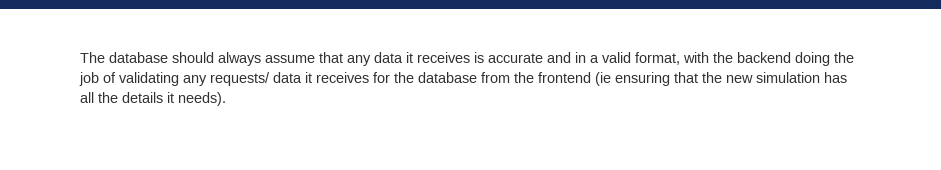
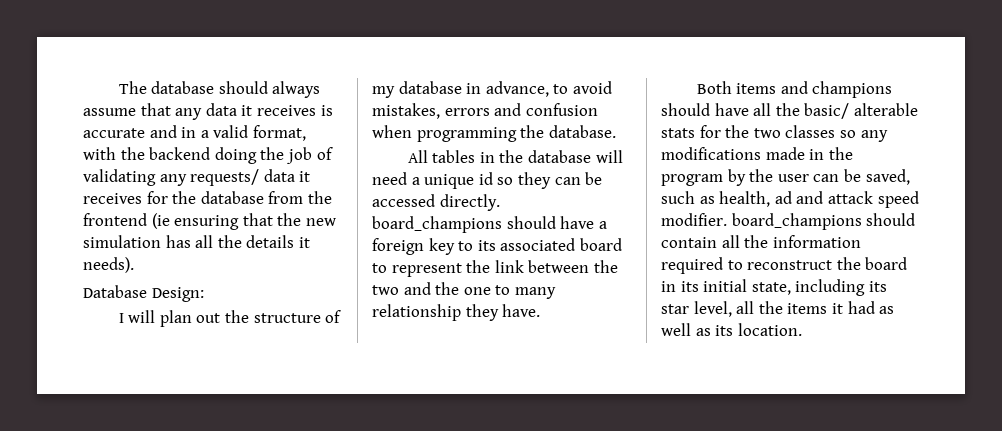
(226, 99) none -> [83,285,204,302] [118,310,342,327] [372,81,612,98] [372,103,598,119] [372,125,616,142] [407,150,623,163] [372,172,603,189] [372,194,500,211] [372,216,607,233] [372,238,622,255] [372,260,618,277] [372,282,556,299] [372,304,541,321] [696,81,893,98] [661,103,918,119] [661,125,888,142] [661,147,853,160] [661,169,910,186] [661,191,919,208] [661,213,916,230] [661,235,861,248] [661,257,908,274] [661,279,887,296] [661,301,895,317] [661,323,802,336] // Database Design: // I will plan out the structure of my database in advance, to avoid mistakes, errors and confusion when programming the database. // All tables in the database will need a unique id so they can be accessed directly. board_champions should have a foreign key to its associated board to represent the link between the two and the one to many relationship they have. // Both items and champions should have all the basic/ alterable stats for the two classes so any modifications made in the program by the user can be saved, such as health, ad and attack speed modifier. board_champions should contain all the information required to reconstruct the board in its initial state, including its star level, all the items it had as well as its location.

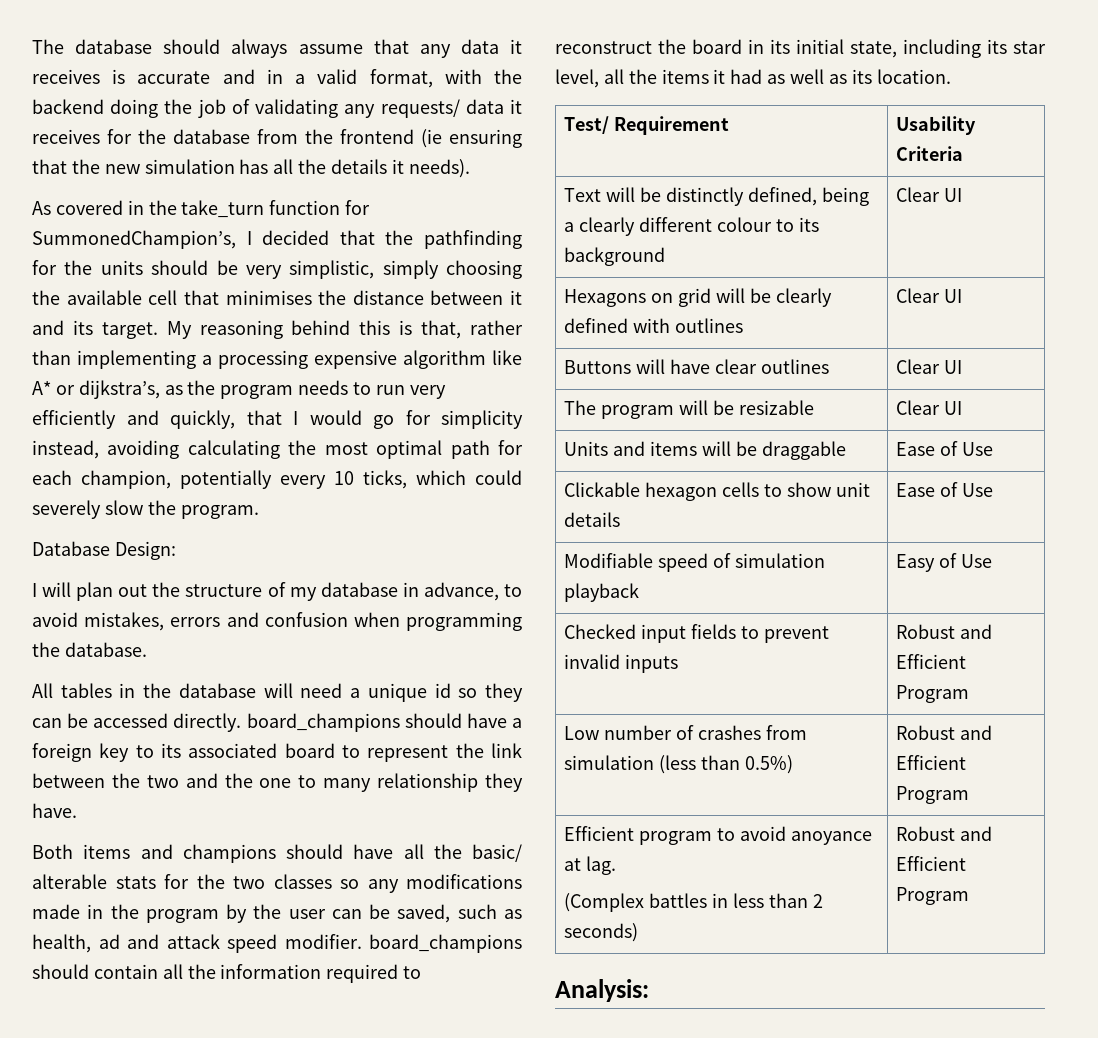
(134, 265) none -> [32,200,371,218] [32,230,522,249] [32,260,522,279] [32,290,522,305] [32,320,524,339] [32,350,522,369] [32,380,446,399] [32,410,523,429] [32,440,524,459] [32,470,522,489] [32,500,259,519] // As covered in the take_turn function for SummonedChampion’s, I decided that the pathfinding for the units should be very simplistic, simply choosing the available cell that minimises the distance between it and its target. My reasoning behind this is that, rather than implementing a processing expensive algorithm like A* or dijkstra’s, as the program needs to run very efficiently and quickly, that I would go for simplicity instead, avoiding calculating the most optimal path for each champion, potentially every 10 ticks, which could severely slow the program.
(802, 329) none -> [564,116,730,135] [896,116,977,135] [896,146,964,161] [564,187,869,206] [564,217,819,236] [564,247,666,266] [896,187,963,202] [564,288,832,307] [564,318,744,333] [896,288,963,303] [564,359,829,374] [896,359,963,374] [564,400,814,419] [896,400,963,415] [564,441,846,460] [896,441,994,456] [564,482,870,501] [564,512,621,527] [896,482,994,497] [564,553,825,572] [564,583,640,602] [896,553,993,572] [564,624,829,643] [564,654,679,673] [896,624,993,639] [896,654,967,669] [896,685,970,703] [564,725,807,740] [564,755,793,774] [896,725,993,740] [896,755,967,770] [896,786,970,804] [564,826,872,845] [564,856,617,875] [564,893,823,912] [564,923,639,942] [896,826,993,841] [896,856,967,871] [896,887,970,905] [555,979,649,1002] // Test/ Requirement | Usability Criteria // Text will be distinctly defined, being a clearly different colour to its background | Clear UI // Hexagons on grid will be clearly defined with outlines | Clear UI // Buttons will have clear outlines | Clear UI // The program will be resizable | Clear UI // Units and items will be draggable | Ease of Use // Clickable hexagon cells to show unit details | Ease of Use // Modifiable speed of simulation playback | Easy of Use // Checked input fields to prevent invalid inputs | Robust and Efficient Program // Low number of crashes from simulation (less than 0.5%) | Robust and Efficient Program // Efficient program to avoid anoyance at lag. // (Complex battles in less than 2 seconds) | Robust and Efficient Program // Analysis:

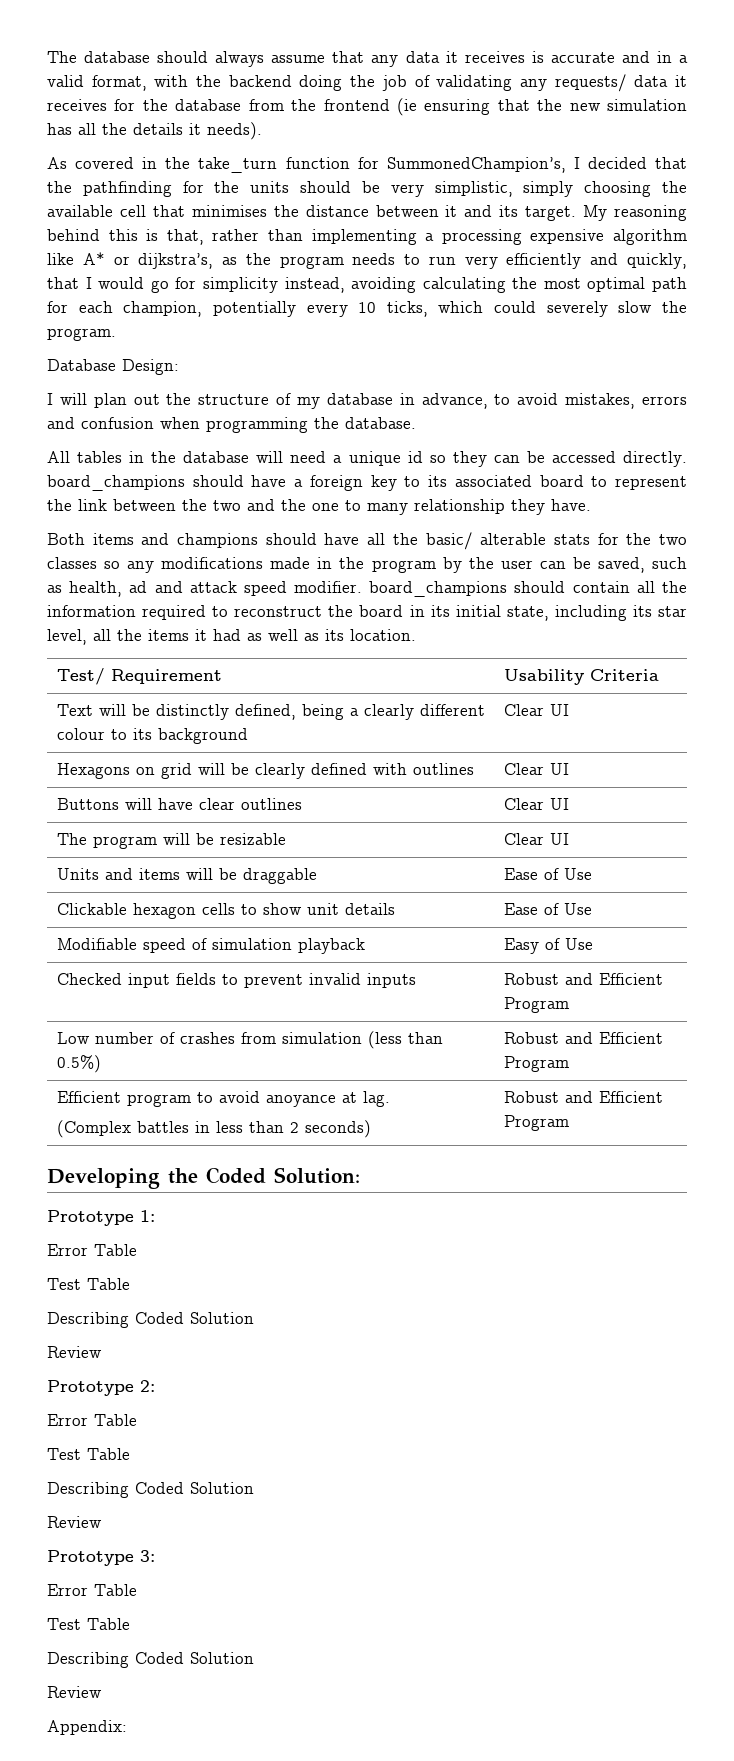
[555,979,649,1002] Analysis: -> [47,1167,360,1189] [47,1210,155,1226] [47,1244,137,1256] [47,1278,130,1290] [47,1312,254,1328] [47,1346,102,1358] [47,1380,155,1396] [47,1414,137,1426] [47,1448,130,1460] [47,1482,254,1498] [47,1516,102,1528] [47,1550,155,1566] [47,1584,137,1596] [47,1618,130,1630] [47,1652,254,1668] [47,1686,102,1698] [47,1720,127,1735] Developing the Coded Solution: // Prototype 1: // Error Table // Test Table // Describing Coded Solution // Review // Prototype 2: // Error Table // Test Table // Describing Coded Solution // Review // Prototype 3: // Error Table // Test Table // Describing Coded Solution // Review // Appendix:

